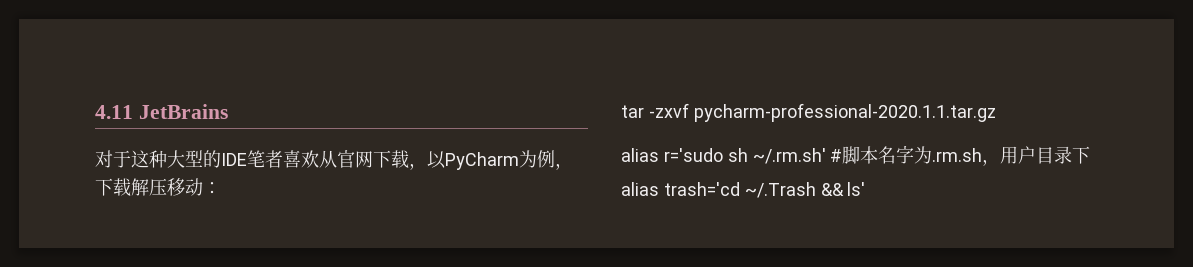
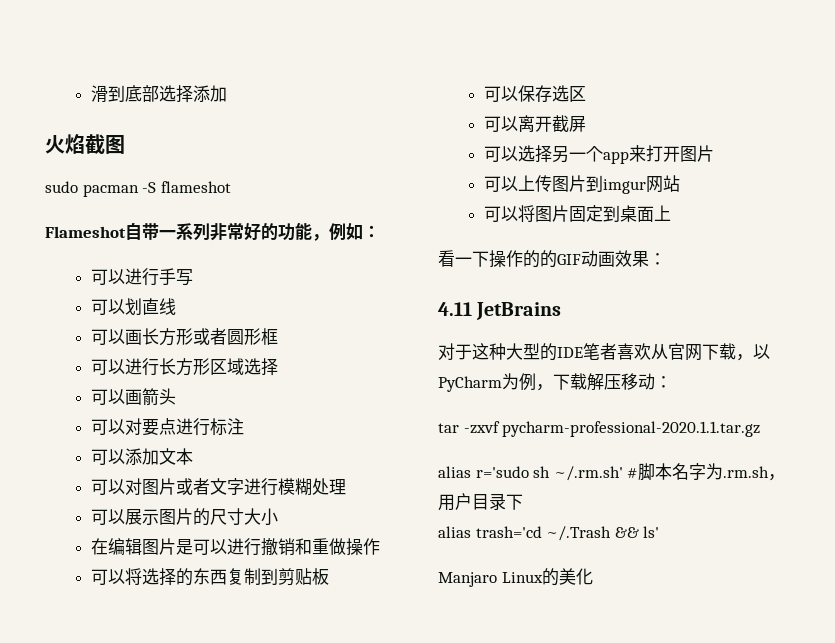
(95, 112) none -> [90,85,227,103] [45,134,125,154] [45,181,231,197] [45,222,380,241] [90,268,193,286] [90,298,176,315] [90,328,278,346] [90,358,278,376] [90,388,176,405] [90,418,244,436] [90,448,193,465] [90,478,346,496] [90,508,278,526] [90,538,380,556] [90,568,329,586] [483,85,586,102] [483,115,586,132] [483,145,714,164] [483,175,680,194] [483,205,671,222] [438,250,666,268] 滑到底部选择添加 // 火焰截图 // sudo pacman -S flameshot // Flameshot自带一系列非常好的功能，例如： // 可以进行手写 // 可以划直线 // 可以画长方形或者圆形框 // 可以进行长方形区域选择 // 可以画箭头 // 可以对要点进行标注 // 可以添加文本 // 可以对图片或者文字进行模糊处理 // 可以展示图片的尺寸大小 // 在编辑图片是可以进行撤销和重做操作 // 可以将选择的东西复制到剪贴板 // 可以保存选区 // 可以离开截屏 // 可以选择另一个app来打开图片 // 可以上传图片到imgur网站 // 可以将图片固定到桌面上 // 看一下操作的的GIF动画效果： //
(866, 189) none -> [438,568,593,587] // Manjaro Linux的美化

